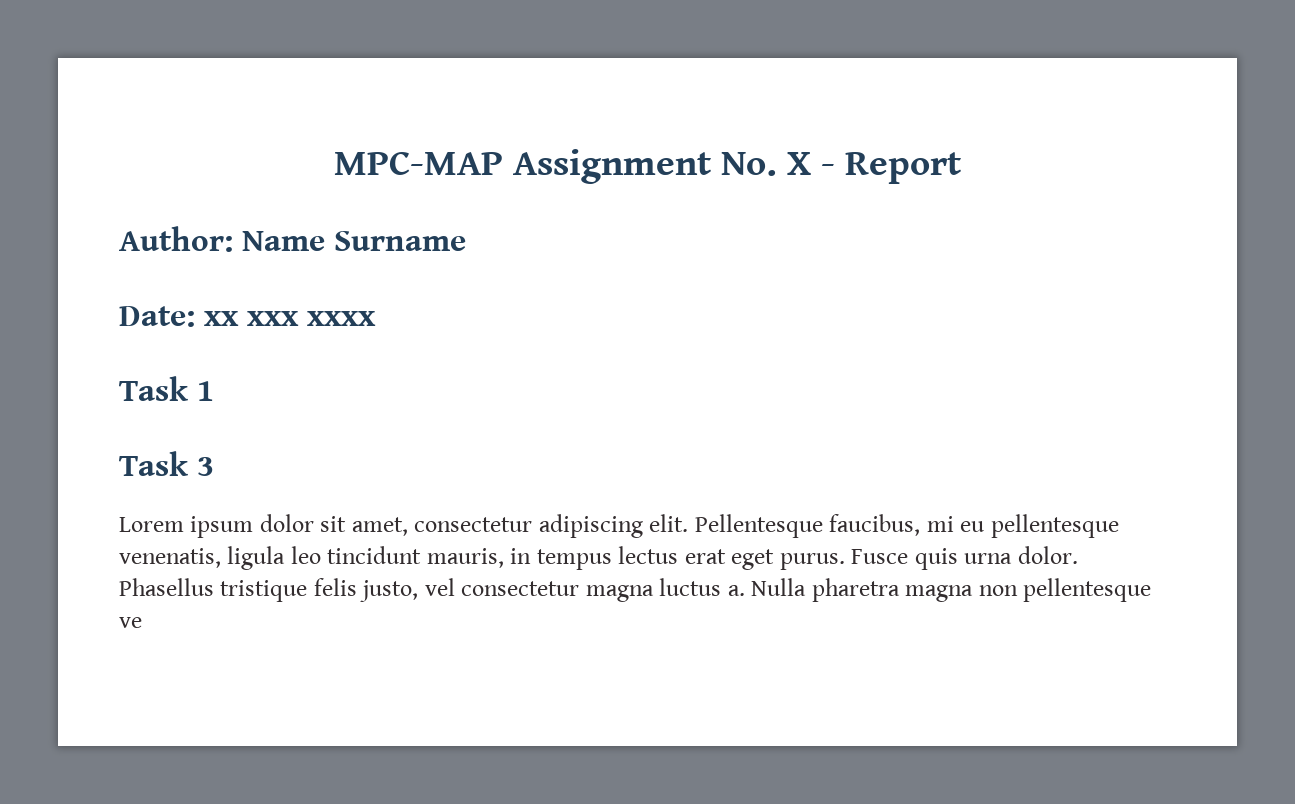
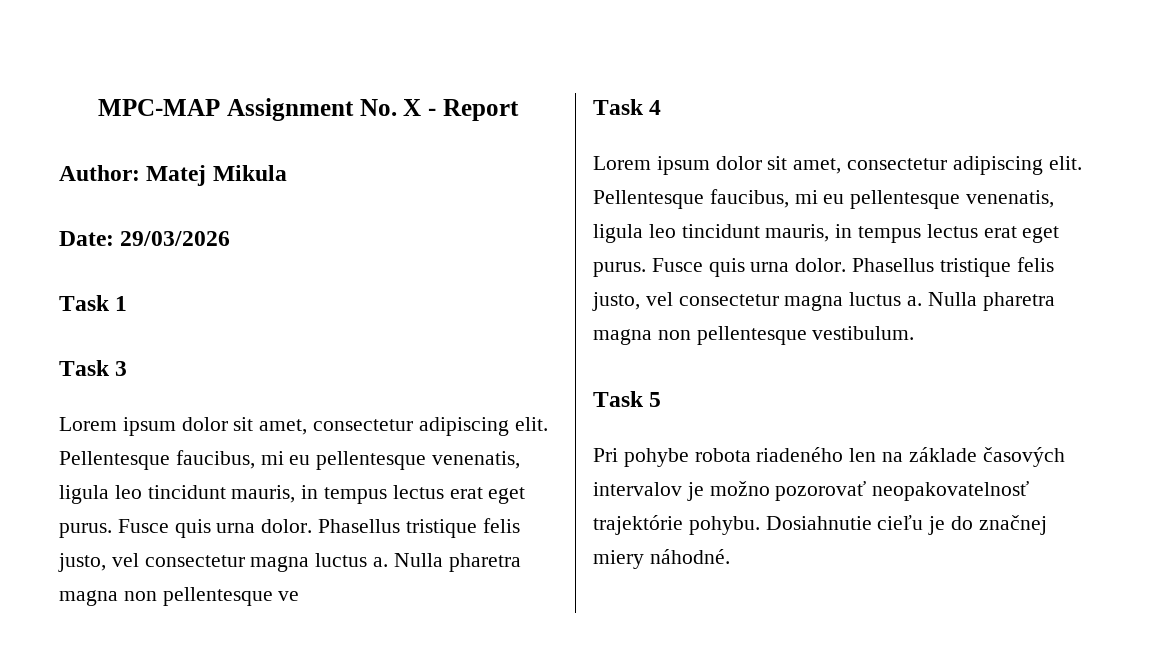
[242,231,466,251] Name Surname -> [146,165,287,186] Matej Mikula
[204,311,376,326] xx xxx xxxx -> [120,231,231,246] 29/03/2026
(142, 622) none -> [593,99,662,115] [593,156,1082,175] [593,189,1055,209] [593,224,1060,243] [593,257,1054,277] [592,292,1055,311] [593,326,915,345] [593,391,662,407] [593,447,1065,467] [593,481,1030,501] [593,515,1047,535] [593,549,730,569] // Task 4 // Lorem ipsum dolor sit amet, consectetur adipiscing elit. Pellentesque faucibus, mi eu pellentesque venenatis, ligula leo tincidunt mauris, in tempus lectus erat eget purus. Fusce quis urna dolor. Phasellus tristique felis justo, vel consectetur magna luctus a. Nulla pharetra magna non pellentesque vestibulum. // Task 5 // Pri pohybe robota riadeného len na základe časových intervalov je možno pozorovať neopakovatelnosť trajektórie pohybu. Dosiahnutie cieľu je do značnej miery náhodné.

